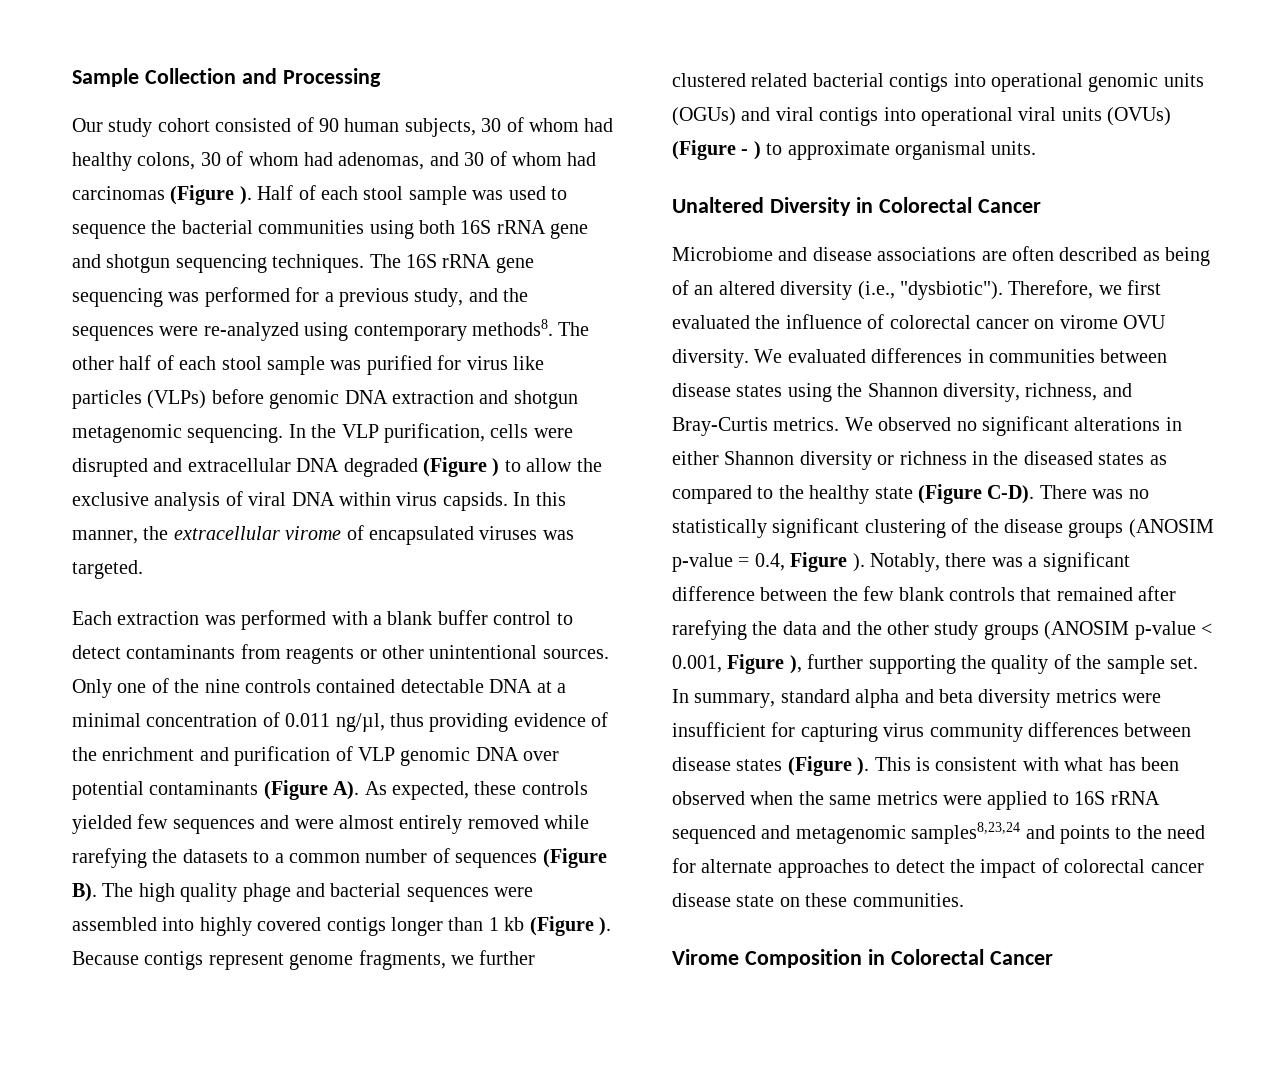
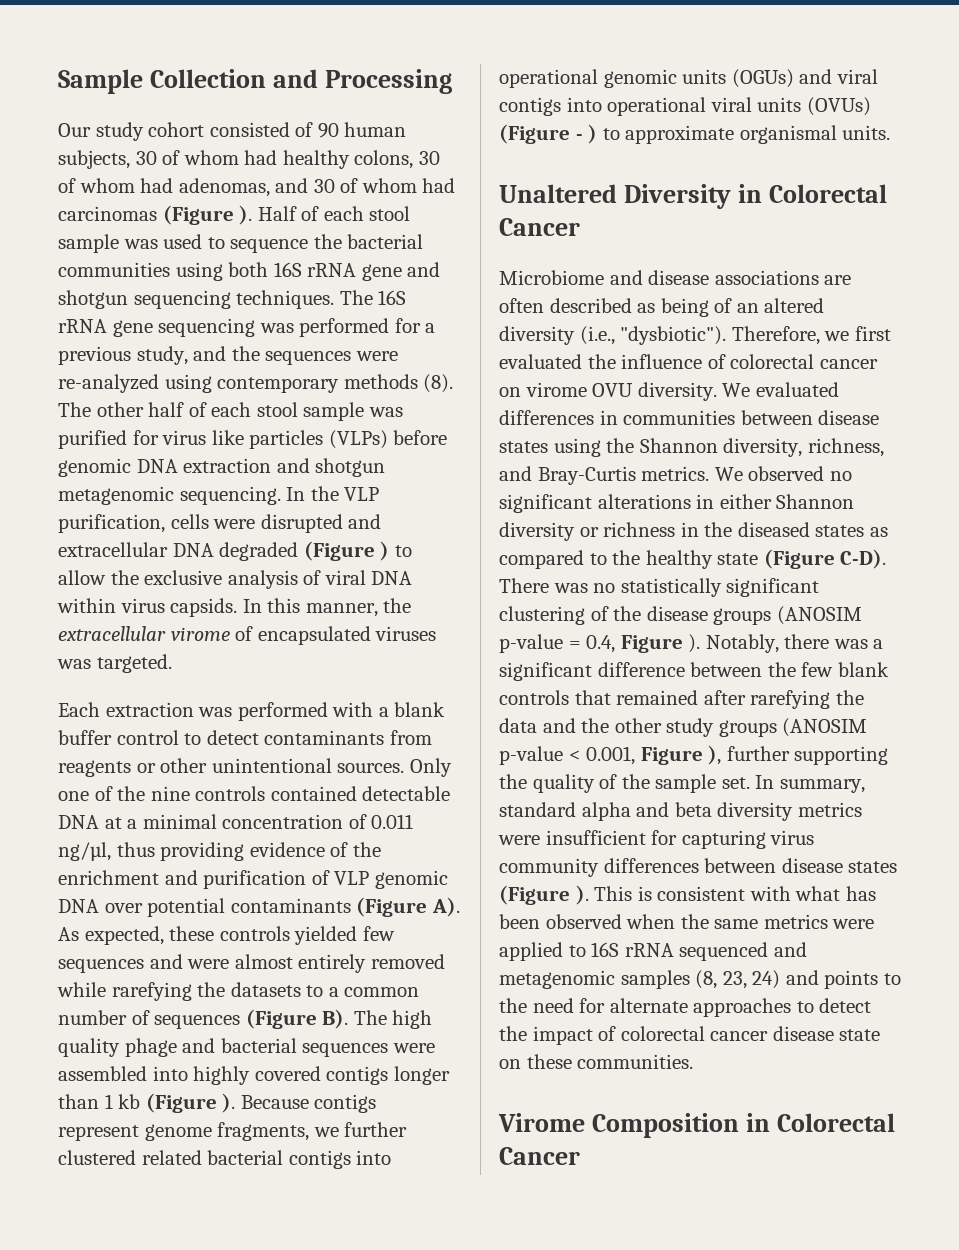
[472,319,553,336] methods8. -> [343,374,454,393] methods (8).
[911,822,1021,844] samples8,23,24 -> [620,970,781,989] samples (8, 23, 24)

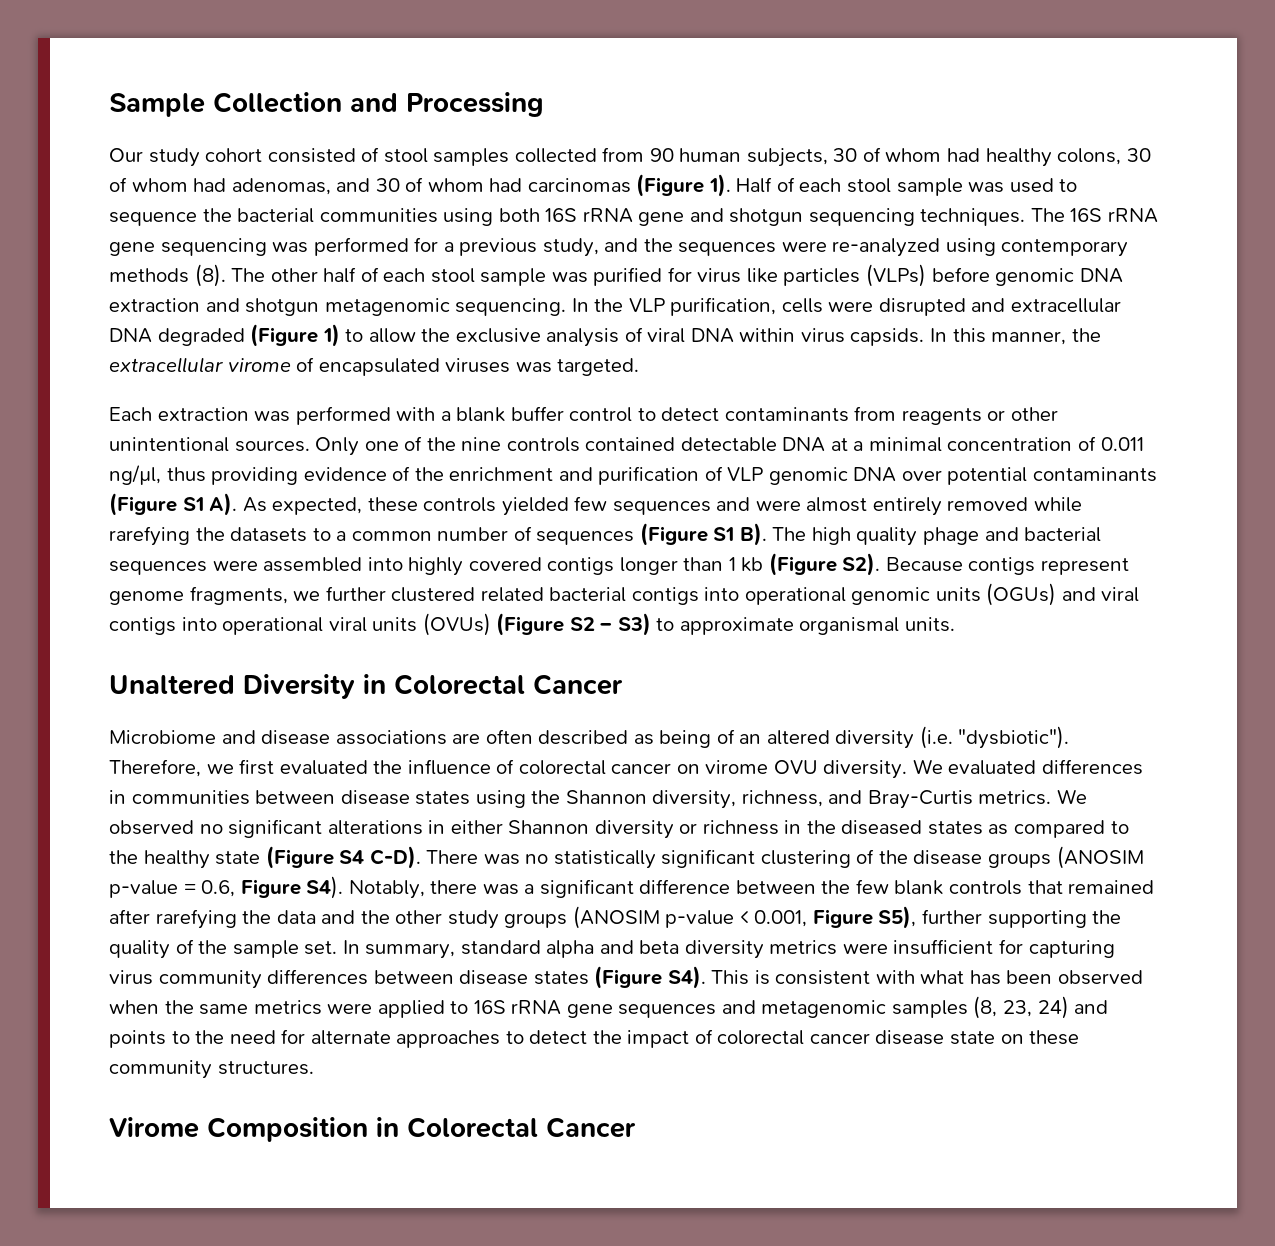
(314, 129) none -> [383,147,645,166] stool samples collected from
[239,205,253,225] ). -> [708,174,731,197] 1).
[380,541,390,561] ) -> [322,324,340,347] 1)
(428, 907) none -> [182,497,204,511] S1
(317, 1019) none -> [713,527,735,541] S1
[222,1093,236,1113] ). -> [842,553,881,576] S2).
[575,124,598,144] - ) -> [569,613,651,636] S2 – S3)
[579,326,615,345] (i.e., -> [919,726,953,749] (i.e.
(835, 559) none -> [339,850,365,864] S4
[586,634,701,653] 0.4, Figure ). -> [201,876,344,899] 0.6, Figure S4).
[708,745,722,765] ), -> [878,906,917,929] S5),
[575,885,589,905] ). -> [667,966,706,989] S4).
[679,942,769,961] sequenced -> [566,1004,717,1018] gene sequences
[577,1054,694,1069] communities. -> [109,1060,314,1079] community structures.

